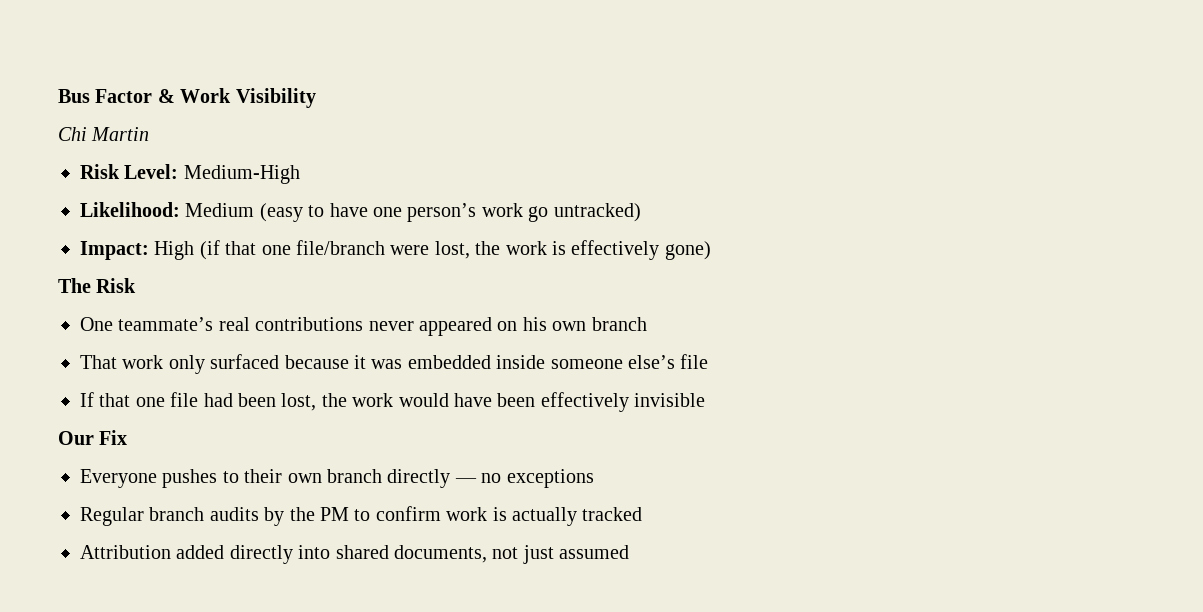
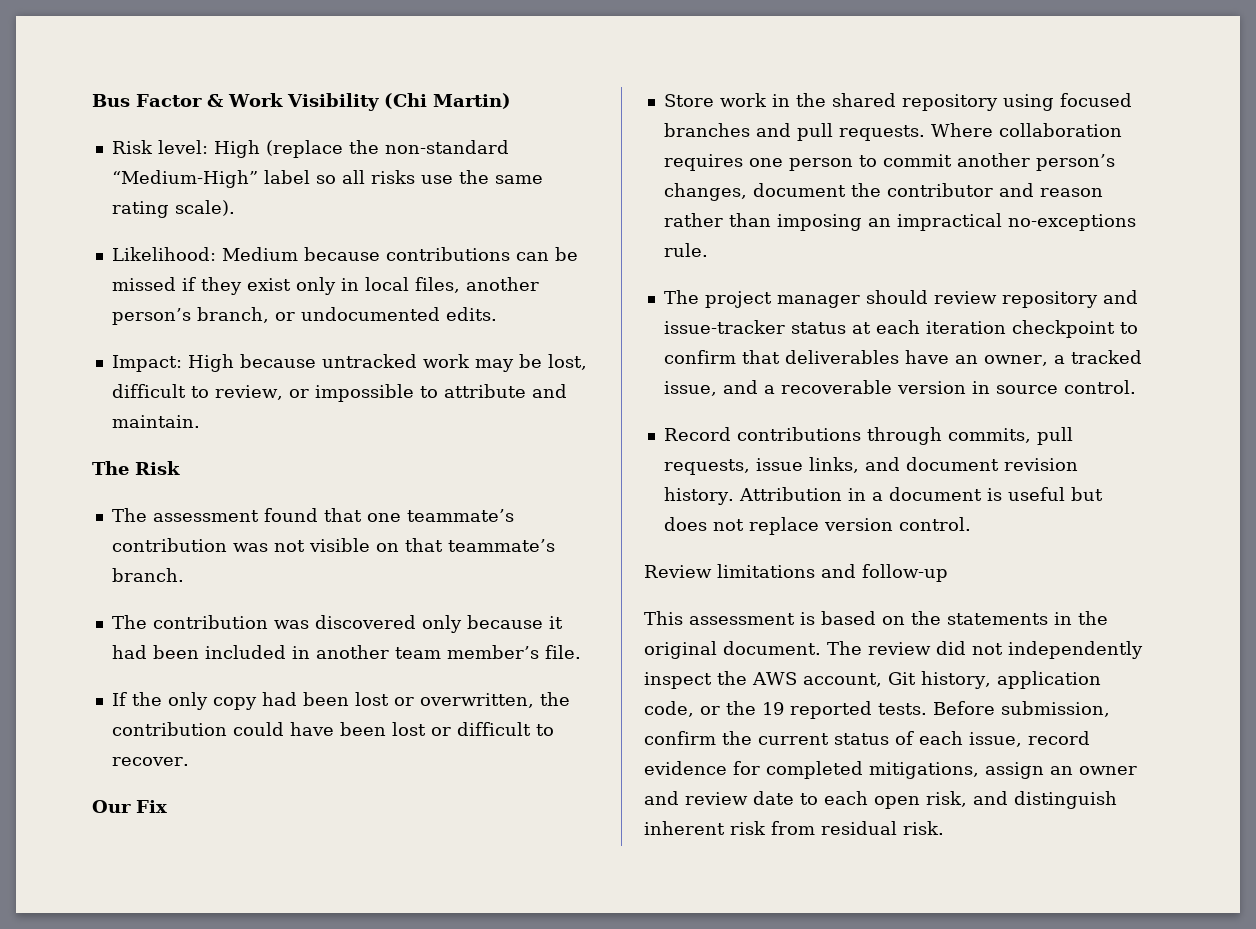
[58,127,150,141] [80,164,300,184] [80,202,641,222] [80,240,711,260] [58,278,137,293] [80,317,647,336] [80,354,709,374] [80,392,706,412] [58,430,128,445] [80,469,594,488] [80,506,643,526] [80,545,630,564] // Chi Martin // Risk Level: Medium-High // Likelihood: Medium (easy to have one person’s work go untracked) // Impact: High (if that one file/branch were lost, the work is effectively gone) // The Risk // One teammate’s real contributions never appeared on his own branch // That work only surfaced because it was embedded inside someone else’s file // If that one file had been lost, the work would have been effectively invisible // Our Fix // Everyone pushes to their own branch directly — no exceptions // Regular branch audits by the PM to confirm work is actually tracked // Attribution added directly into shared documents, not just assumed -> [383,93,511,109] [111,140,509,158] [111,170,543,188] [111,200,235,218] [111,247,578,261] [111,277,539,295] [111,307,497,325] [111,354,587,372] [111,384,567,402] [111,415,200,428] [92,461,180,475] [111,508,514,522] [111,538,555,552] [111,568,184,582] [111,615,563,633] [111,645,581,659] [111,692,570,710] [111,722,554,736] [111,757,189,766] [92,800,167,813] [663,93,1132,111] [663,123,1122,141] [663,153,1115,171] [663,183,1103,201] [663,213,1136,231] [663,243,708,257] [663,290,1138,308] [663,320,1138,338] [663,350,1142,366] [663,380,1136,396] [663,427,1073,445] [663,457,1078,475] [663,487,1103,505] [663,517,971,535] [644,564,948,582] [644,611,1108,625] [644,641,1143,659] [644,671,1101,689] [644,701,1110,719] [644,731,1090,747] [644,761,1137,779] [644,791,1117,809] [644,821,944,835] (Chi Martin) // Risk level: High (replace the non-standard “Medium-High” label so all risks use the same rating scale). // Likelihood: Medium because contributions can be missed if they exist only in local files, another person’s branch, or undocumented edits. // Impact: High because untracked work may be lost, difficult to review, or impossible to attribute and maintain. // The Risk // The assessment found that one teammate’s contribution was not visible on that teammate’s branch. // The contribution was discovered only because it had been included in another team member’s file. // If the only copy had been lost or overwritten, the contribution could have been lost or difficult to recover. // Our Fix // Store work in the shared repository using focused branches and pull requests. Where collaboration requires one person to commit another person’s changes, document the contributor and reason rather than imposing an impractical no-exceptions rule. // The project manager should review repository and issue-tracker status at each iteration checkpoint to confirm that deliverables have an owner, a tracked issue, and a recoverable version in source control. // Record contributions through commits, pull requests, issue links, and document revision history. Attribution in a document is useful but does not replace version control. // Review limitations and follow-up // This assessment is based on the statements in the original document. The review did not independently inspect the AWS account, Git history, application code, or the 19 reported tests. Before submission, confirm the current status of each issue, record evidence for completed mitigations, assign an owner and review date to each open risk, and distinguish inherent risk from residual risk.

